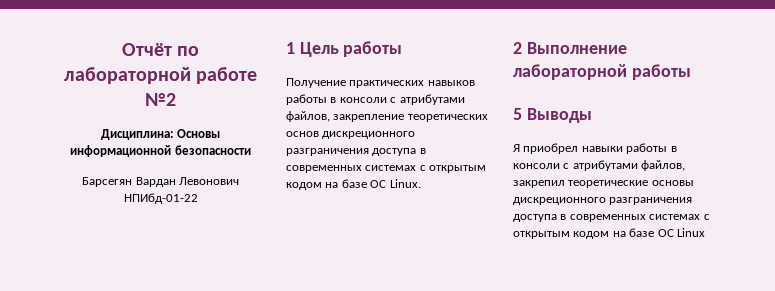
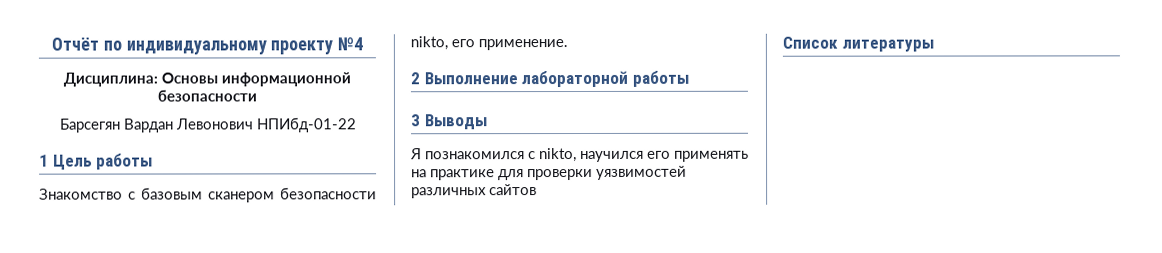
[63,67,258,84] [145,93,176,106] лабораторной работе №2 -> [125,37,364,55] индивидуальному проекту №4
[286,78,475,88] [286,94,465,105] [286,111,488,122] [286,131,416,139] [286,148,426,156] [286,165,487,173] [286,179,421,190] Получение практических навыков работы в консоли с атрибутами файлов, закрепление теоретических основ дискреционного разграничения доступа в современных системах с открытым кодом на базе ОС Linux. -> [39,187,377,203] [410,36,568,51] Знакомство с базовым сканером безопасности nikto, его применение.
[513,108,522,120] 5 -> [410,114,420,127] 3
[523,143,677,154] [513,160,686,171] [513,180,694,188] [513,197,693,205] [513,214,710,222] [513,228,705,239] приобрел навыки работы в консоли с атрибутами файлов, закрепил теоретические основы дискреционного разграничения доступа в современных системах с открытым кодом на базе ОС Linux -> [425,148,749,163] [411,165,687,181] [411,184,537,199] [782,36,934,52] познакомился с nikto, научился его применять на практике для проверки уязвимостей различных сайтов // Список литературы

